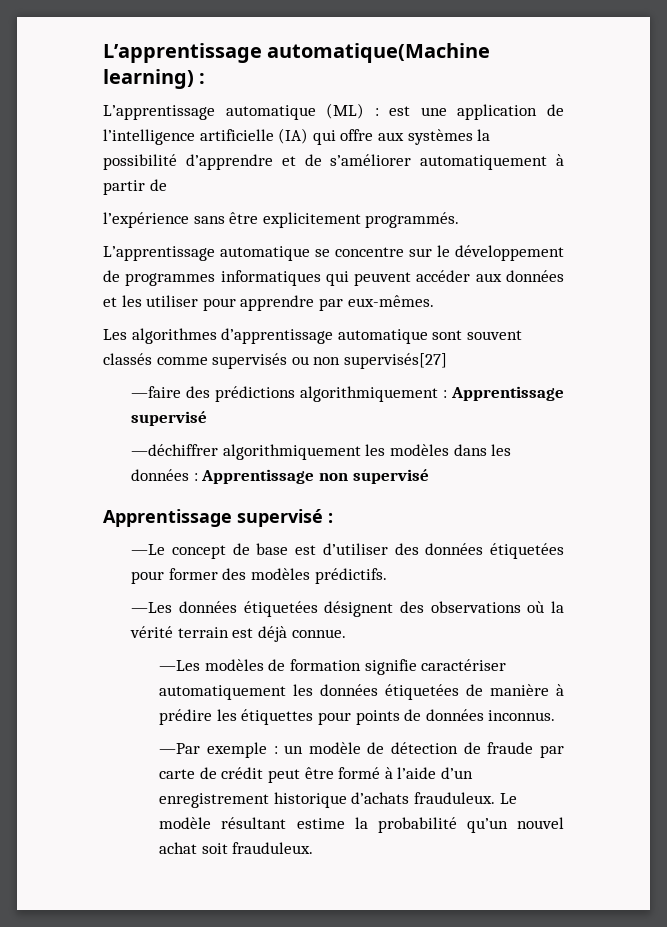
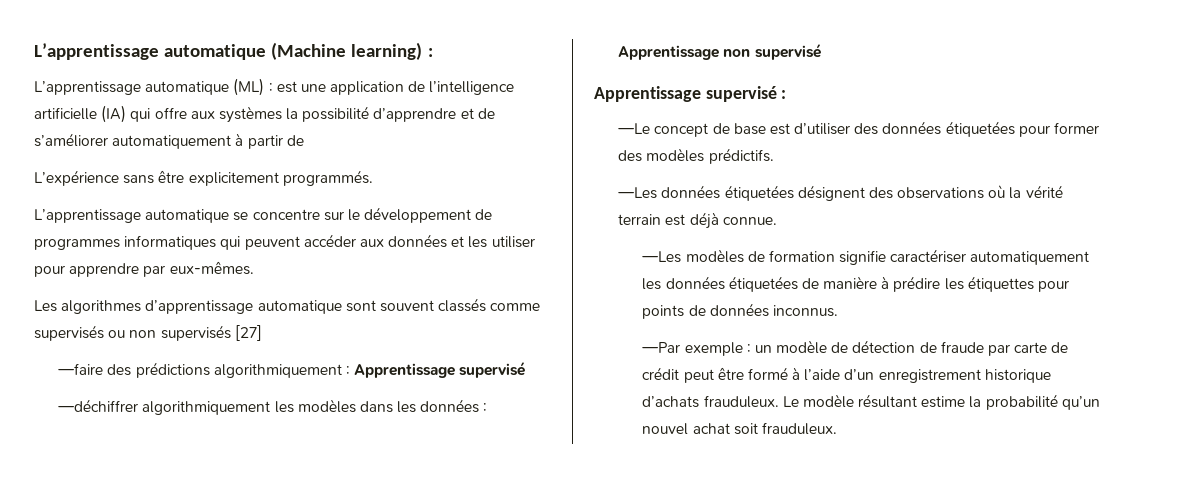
[103,43,491,63] L’apprentissage automatique(Machine -> [34,42,347,60] L’apprentissage automatique (Machine
[103,212,189,228] l’expérience -> [34,170,119,186] L’expérience
[343,353,447,369] supervisés[27] -> [160,325,262,341] supervisés [27]

